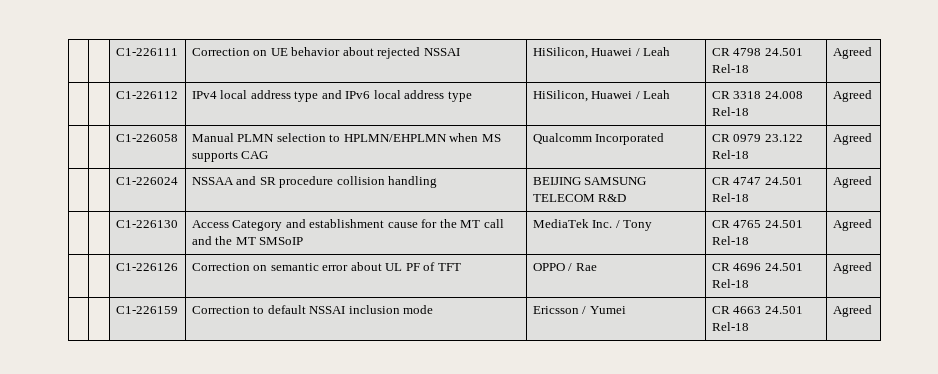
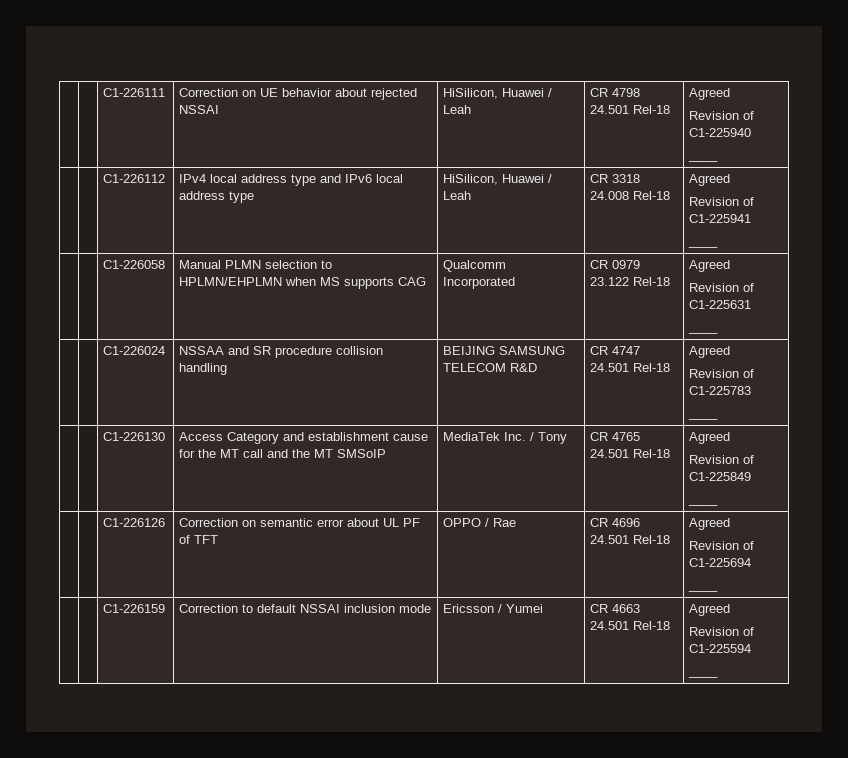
(872, 53) none -> [689,111,755,120] [689,128,752,137] [688,159,719,162] // Revision of C1-225940 // ____
(872, 96) none -> [689,197,755,206] [689,214,752,223] [688,245,719,248] // Revision of C1-225941 // ____
(872, 139) none -> [689,283,755,292] [689,300,752,309] [688,331,719,334] // Revision of C1-225631 // ____
(872, 182) none -> [689,369,755,378] [689,386,752,395] [688,417,719,420] // Revision of C1-225783 // ____
(872, 225) none -> [689,455,755,464] [689,472,752,481] [688,503,719,506] // Revision of C1-225849 // ____
(872, 268) none -> [689,541,755,550] [689,558,752,567] [688,589,719,592] // Revision of C1-225694 // ____
(872, 311) none -> [689,627,755,636] [689,644,752,653] [688,675,719,678] // Revision of C1-225594 // ____

